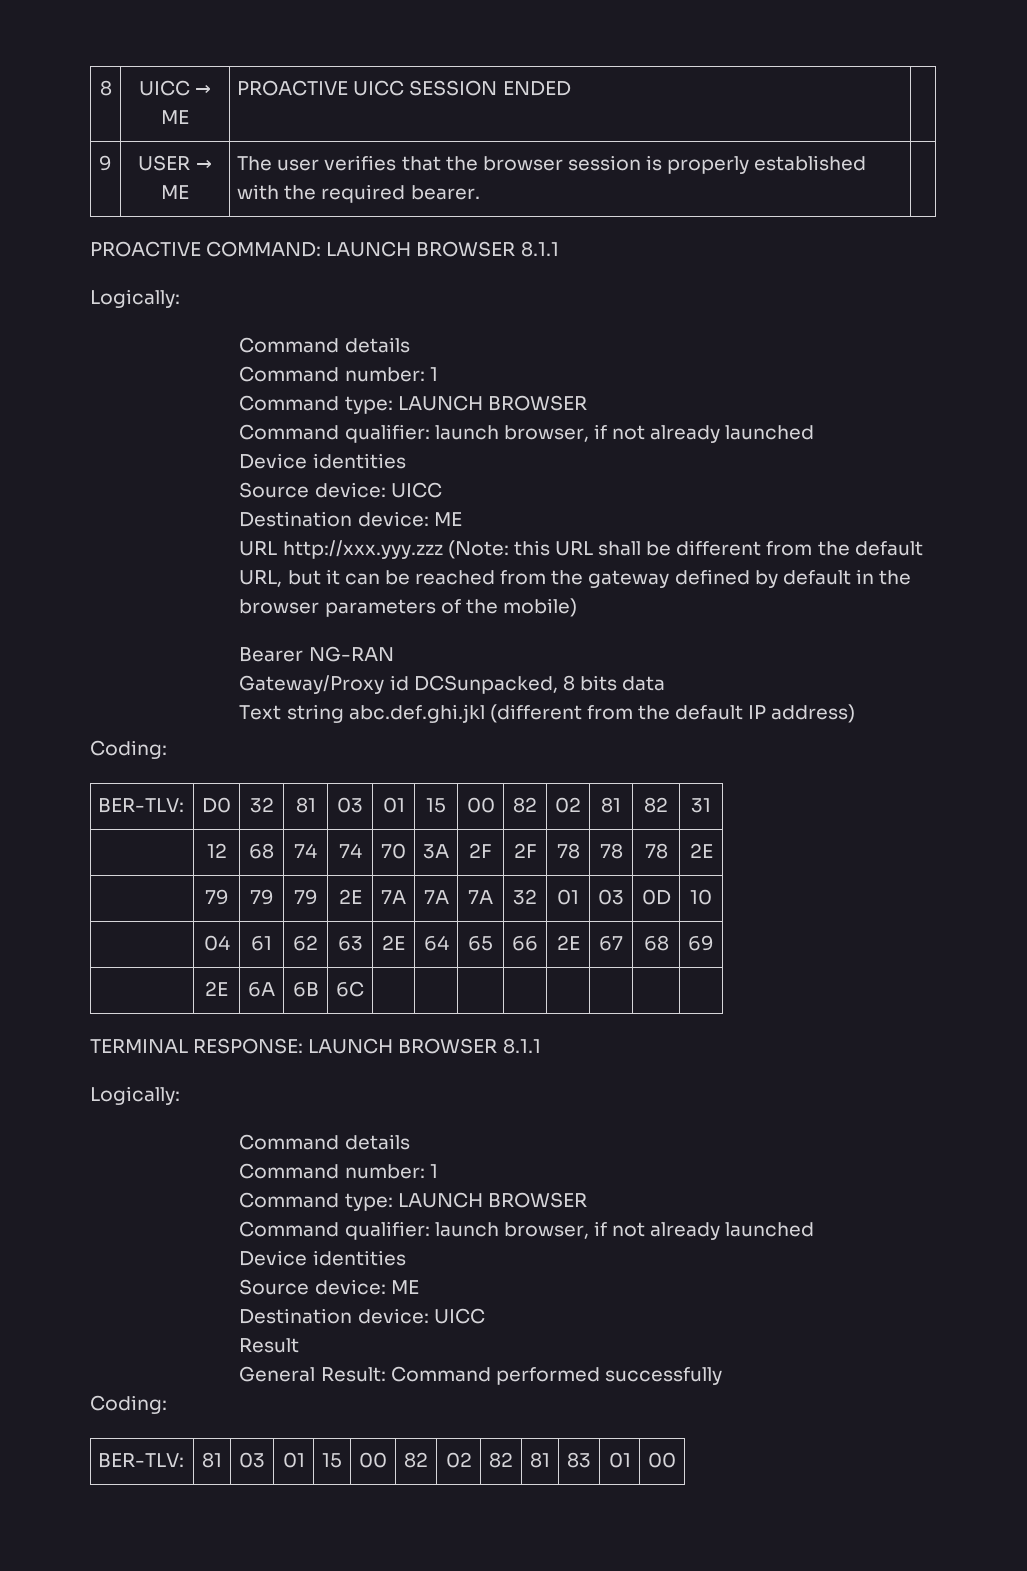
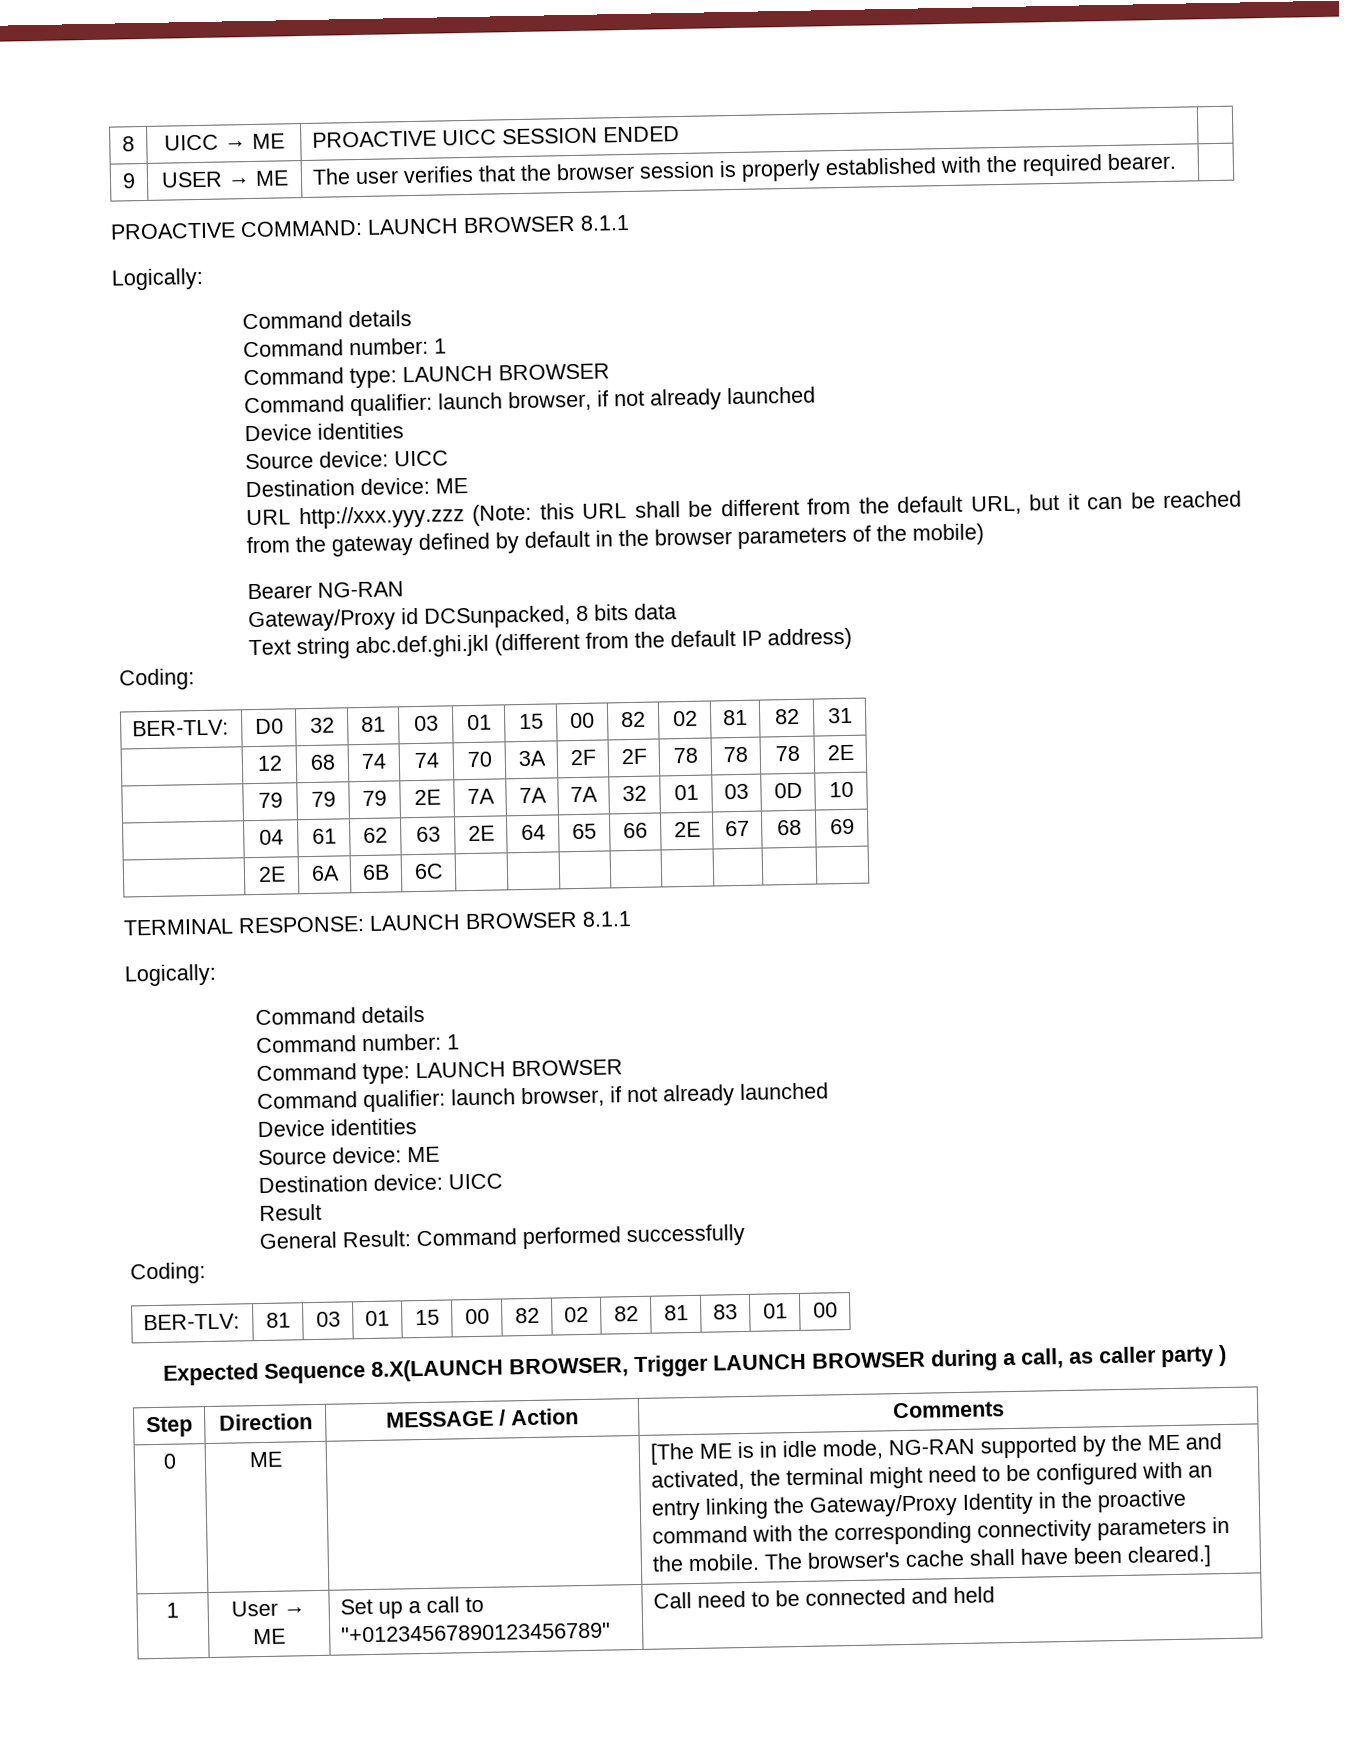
(676, 1460) none -> [163,1344,1227,1386] [146,1416,193,1438] [218,1413,313,1431] [386,1408,579,1428] [891,1401,1005,1419] [163,1453,177,1469] [249,1451,283,1468] [650,1433,1223,1465] [651,1461,1214,1491] [651,1489,1188,1521] [652,1516,1231,1546] [652,1545,1213,1572] [166,1602,179,1618] [231,1600,306,1617] [253,1628,286,1645] [340,1596,485,1619] [341,1622,612,1643] [653,1586,996,1609] // Expected Sequence 8.X(LAUNCH BROWSER, Trigger LAUNCH BROWSER during a call, as caller party ) // Step | Direction | MESSAGE / Action | Comments // 0 | ME | | [The ME is in idle mode, NG-RAN supported by the ME and activated, the terminal might need to be configured with an entry linking the Gateway/Proxy Identity in the proactive command with the corresponding connectivity parameters in the mobile. The browser's cache shall have been cleared.] // 1 | User → ME | Set up a call to "+01234567890123456789" | Call need to be connected and held

